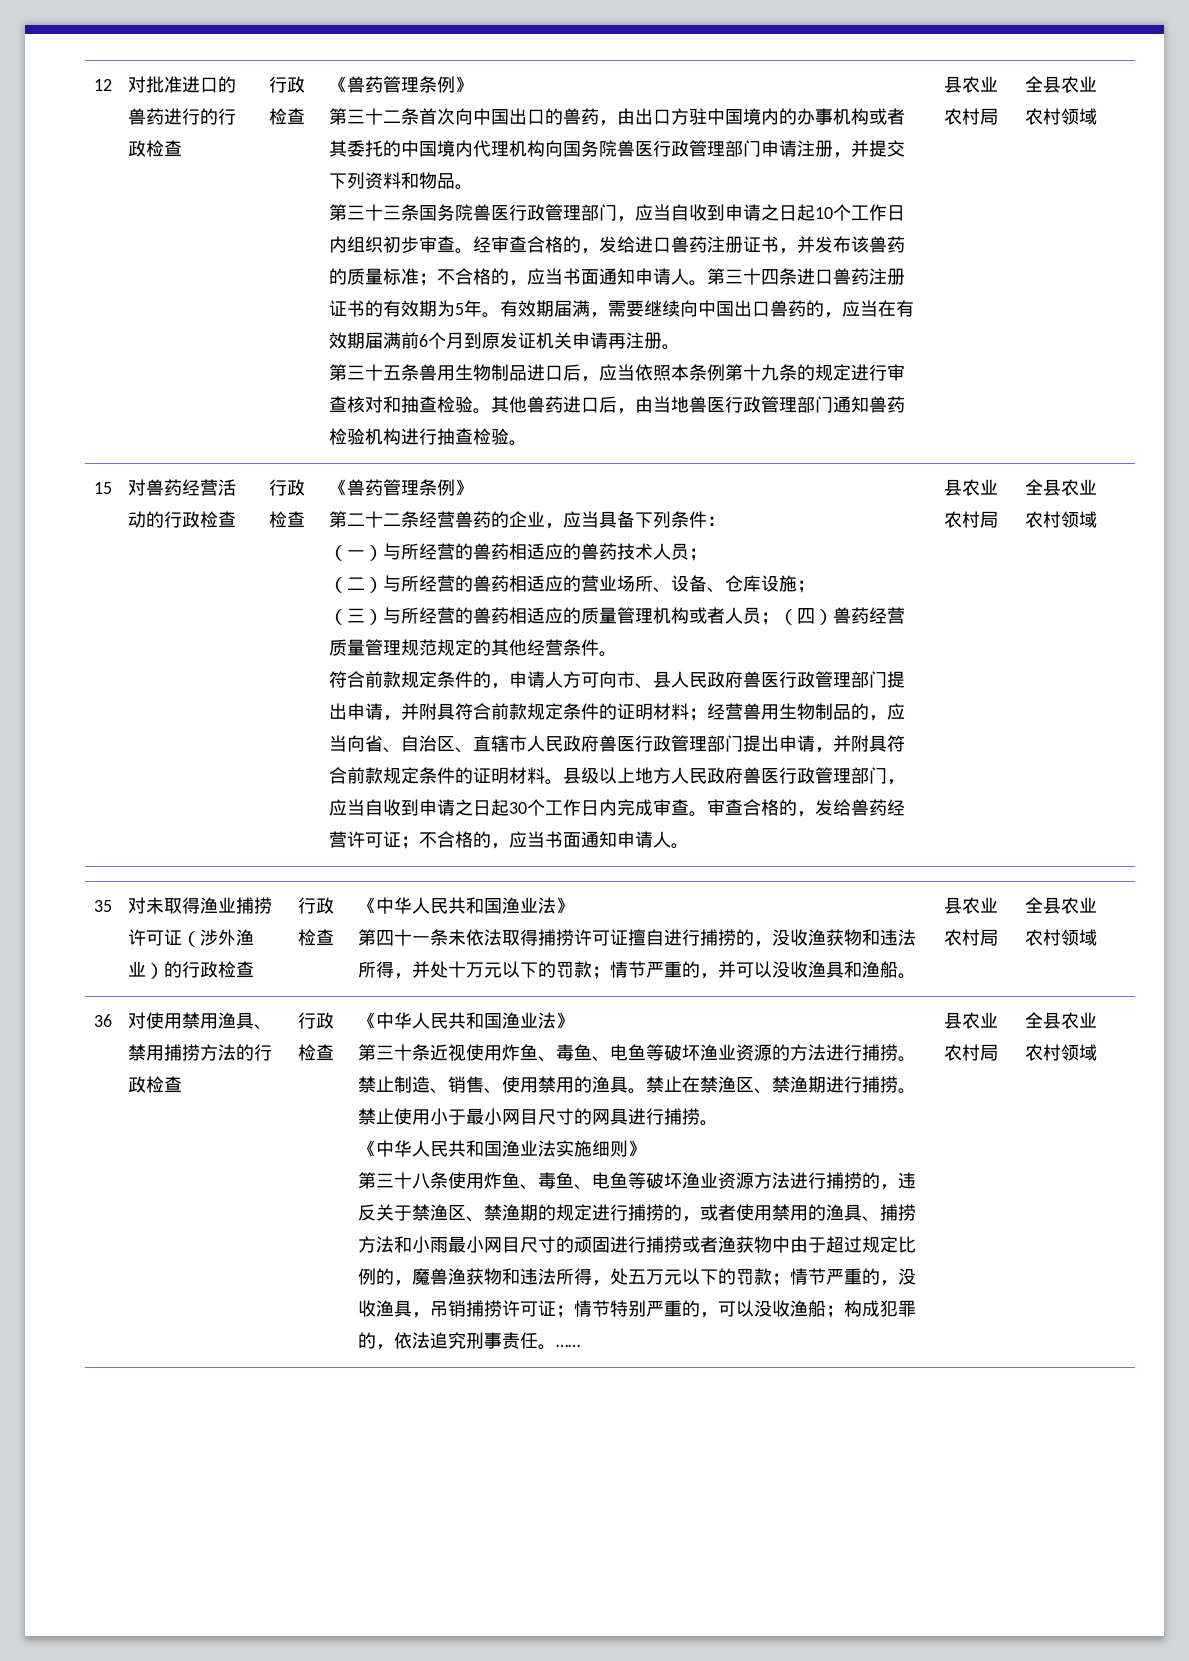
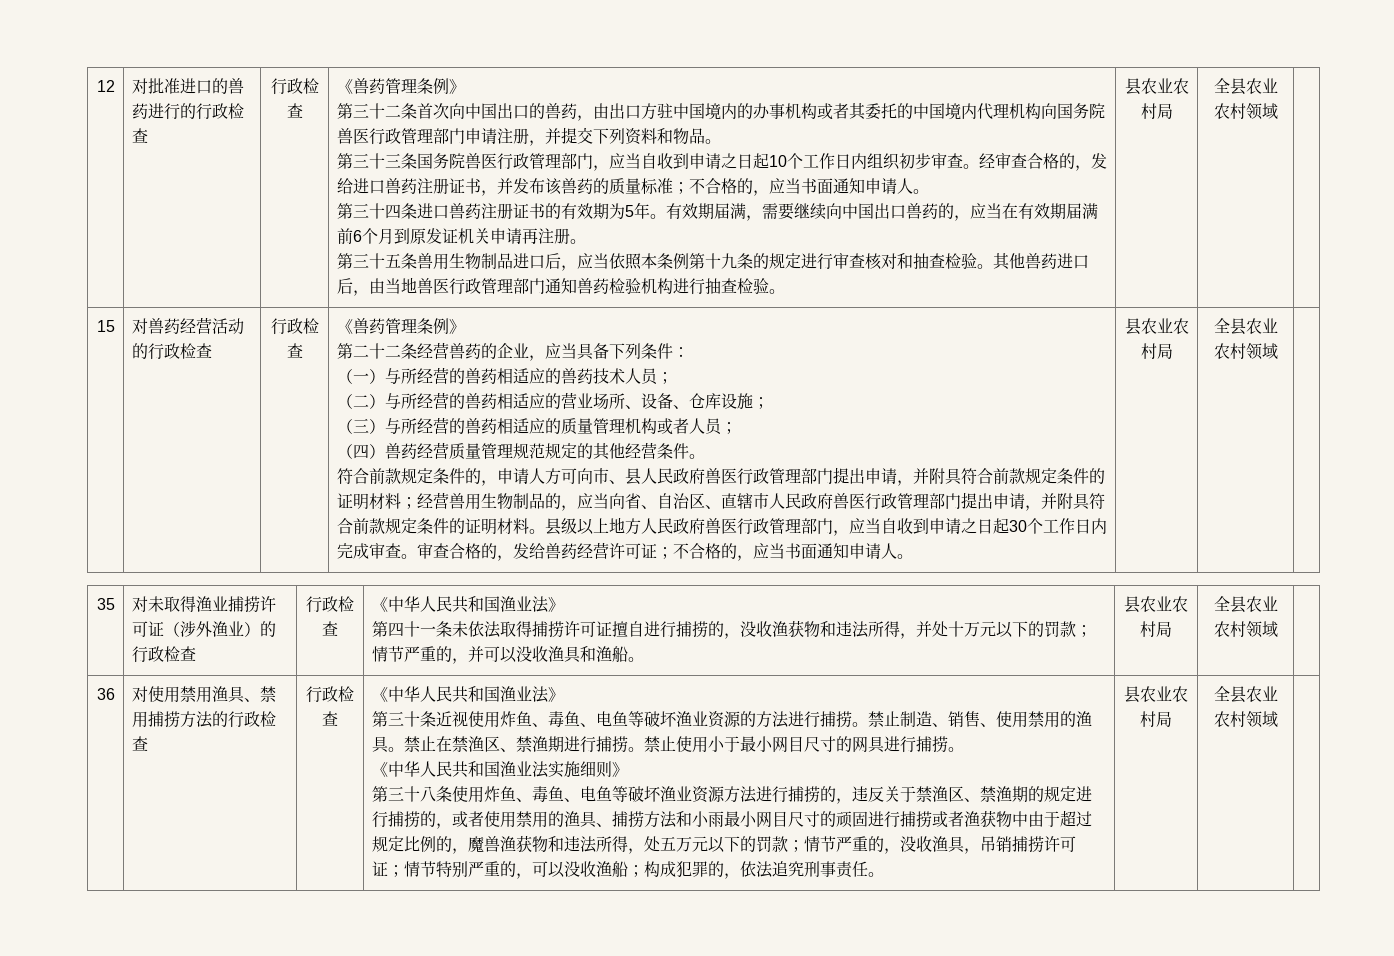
(708, 283) none -> (929, 191) //
(780, 618) none -> (737, 428) //
[556,1344,581,1347] …… -> (884, 874) none

